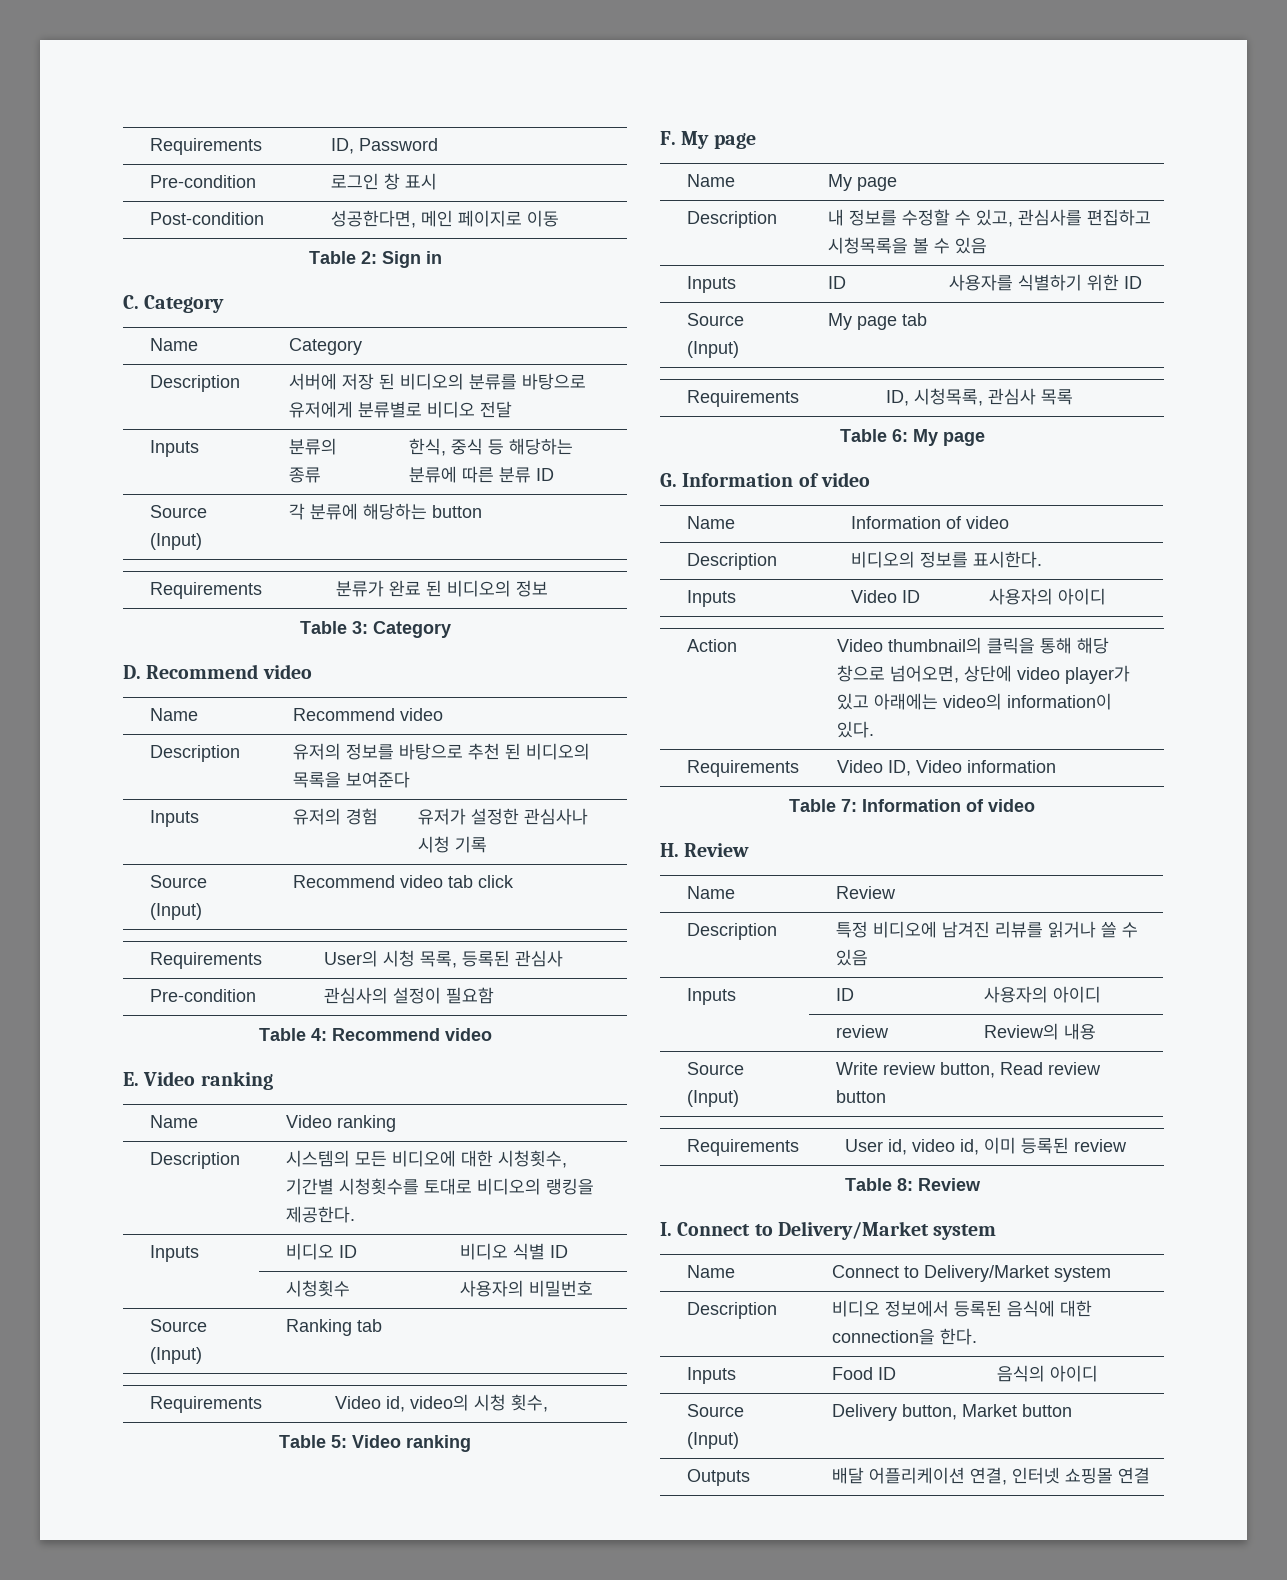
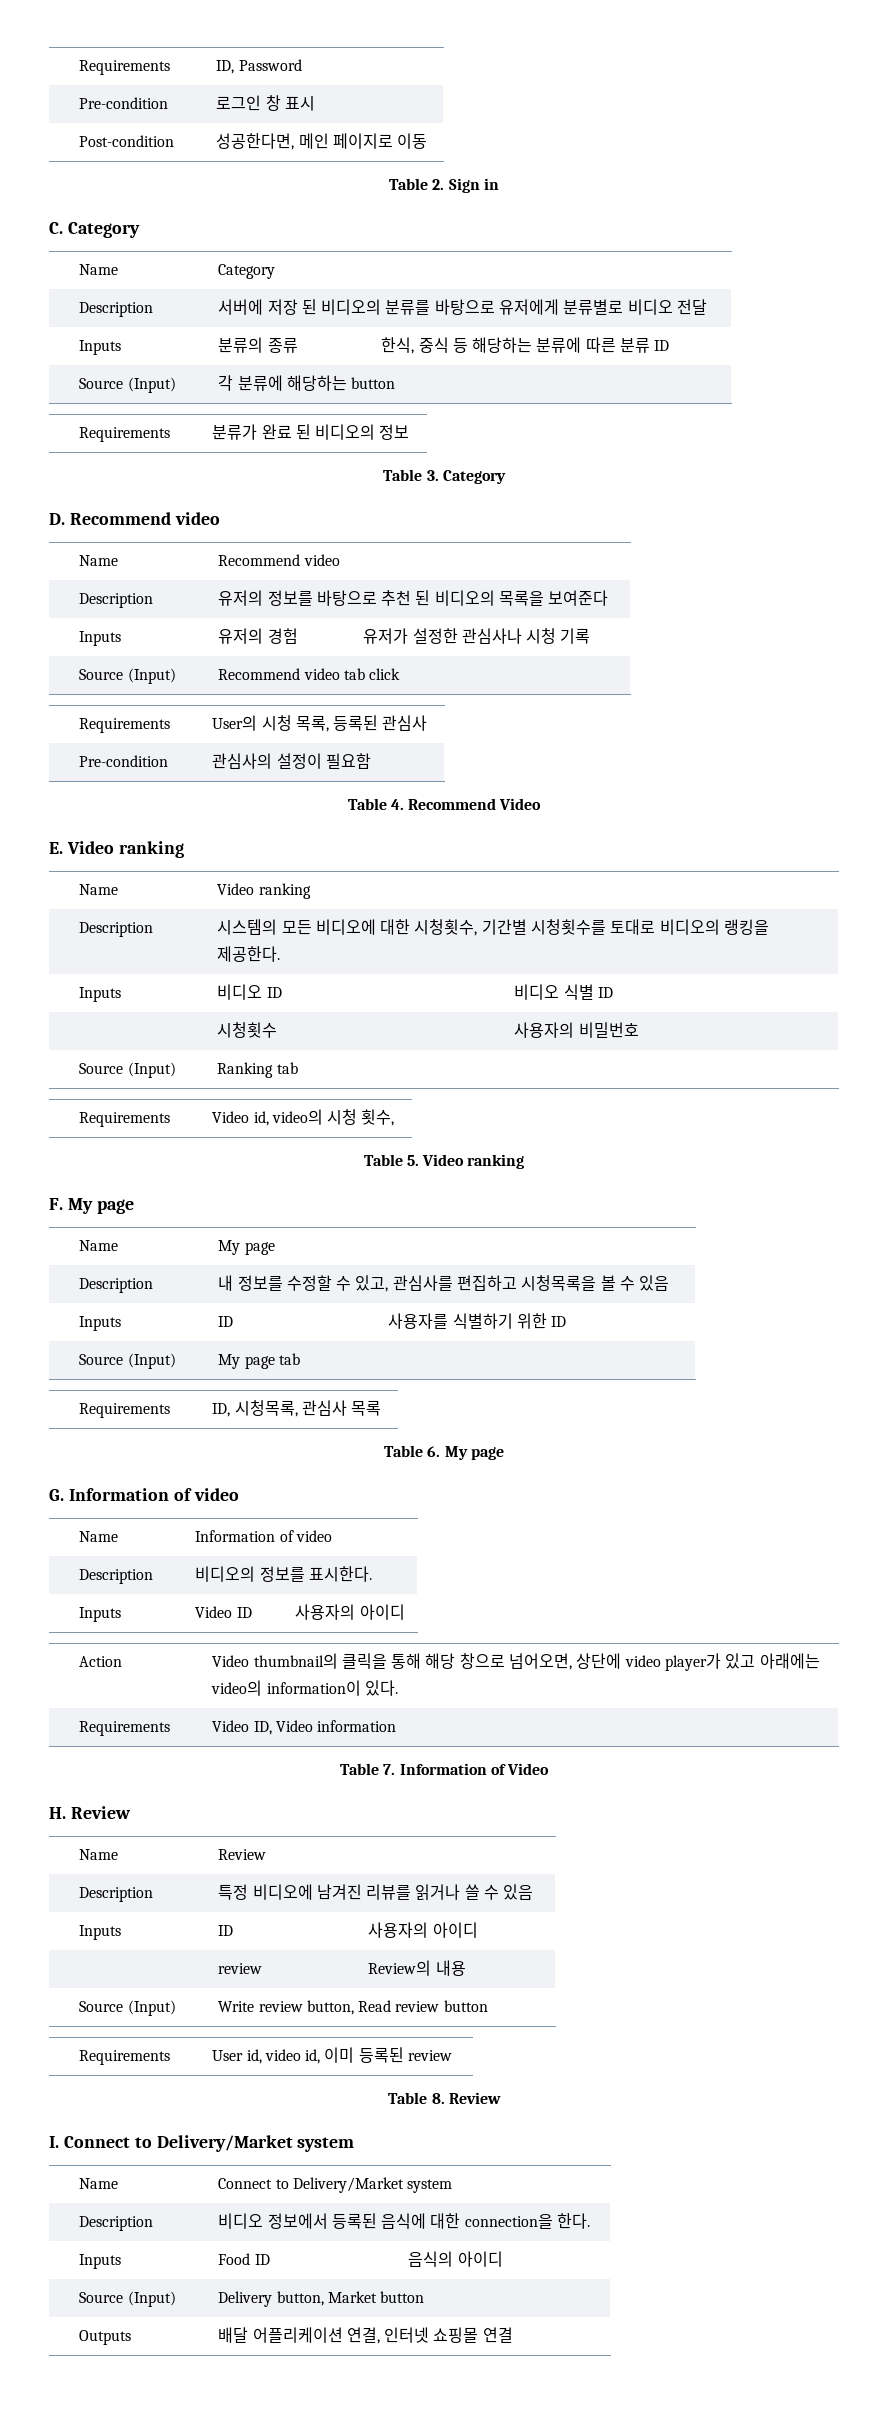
[360,251,377,264] 2: -> [432,179,445,190] 2.
[351,621,368,634] 3: -> [426,470,439,481] 3.
[310,1028,492,1041] 4: Recommend video -> [390,798,542,810] 4. Recommend Video
[331,1435,347,1448] 5: -> [406,1155,419,1166] 5.
[891,429,908,442] 6: -> [427,1446,441,1457] 6.
[841,799,1035,812] 7: Information of video -> [383,1763,550,1775] 7. Information of Video
[896,1178,913,1191] 8: -> [431,2093,445,2104] 8.

